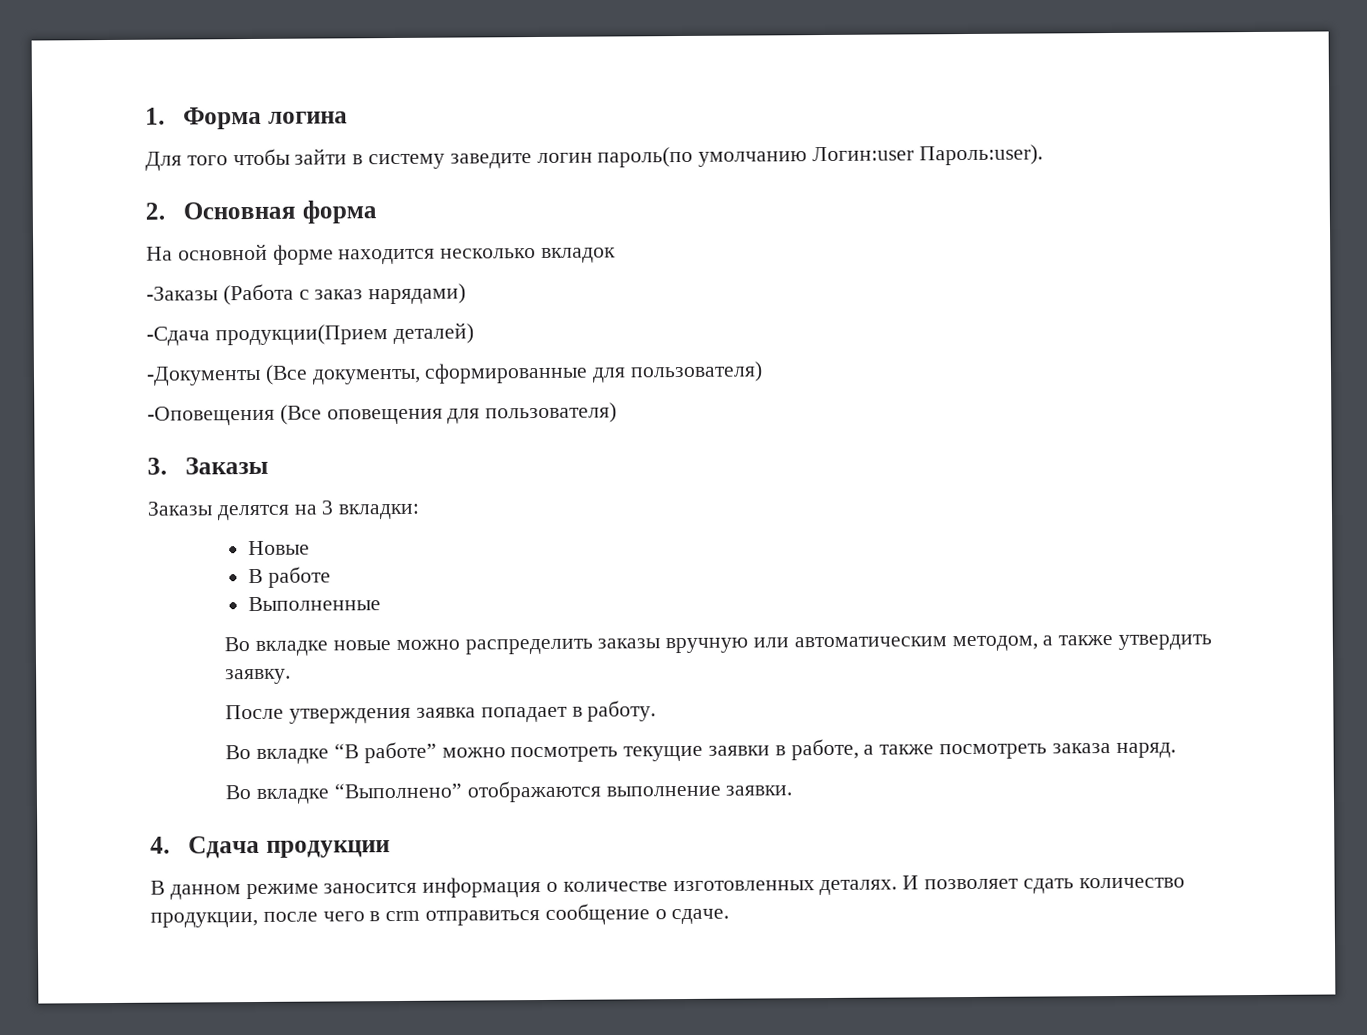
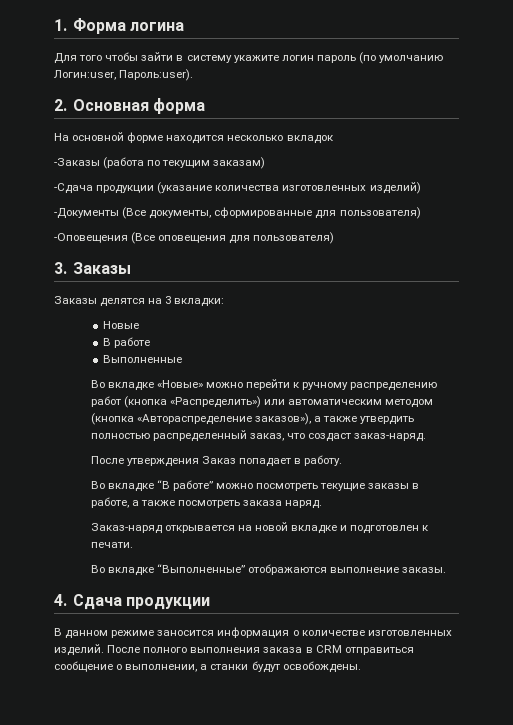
[449,146,915,169] заведите логин пароль(по умолчанию Логин:user -> [233,52,444,64] [54,70,116,80] укажите логин пароль (по умолчанию Логин:user,
[222,283,467,306] [146,322,474,346] (Работа с заказ нарядами) // -Сдача продукции(Прием деталей) -> [103,157,266,169] [54,182,421,194] (работа по текущим заказам) // -Сдача продукции (указание количества изготовленных изделий)
[332,634,1213,655] [225,668,292,685] новые можно распределить заказы вручную или автоматическим методом, а также утвердить заявку. -> [156,379,438,391] [90,396,434,408] [90,413,415,425] [90,430,427,442] «Новые» можно перейти к ручному распределению работ (кнопка «Распределить») или автоматическим методом (кнопка «Автораспределение заказов»), а также утвердить полностью распределенный заказ, что создаст заказ-наряд.
[415,707,476,718] заявка -> [201,456,236,464] Заказ
[707,745,770,756] заявки -> [368,483,410,489] заказы
[225,782,462,804] // Во вкладке “Выполнено” -> [90,522,430,534] [90,542,133,548] [90,564,245,576] // Заказ-наряд открывается на новой вкладке и подготовлен к печати. // Во вкладке “Выполненные”
[725,785,793,796] заявки. -> [402,567,447,573] заказы.
[819,875,1185,896] [150,903,730,928] деталях. И позволяет сдать количество продукции, после чего в crm отправиться сообщение о сдаче. -> [54,644,414,656] [54,661,361,673] изделий. После полного выполнения заказа в CRM отправиться сообщение о выполнении, а станки будут освобождены.

